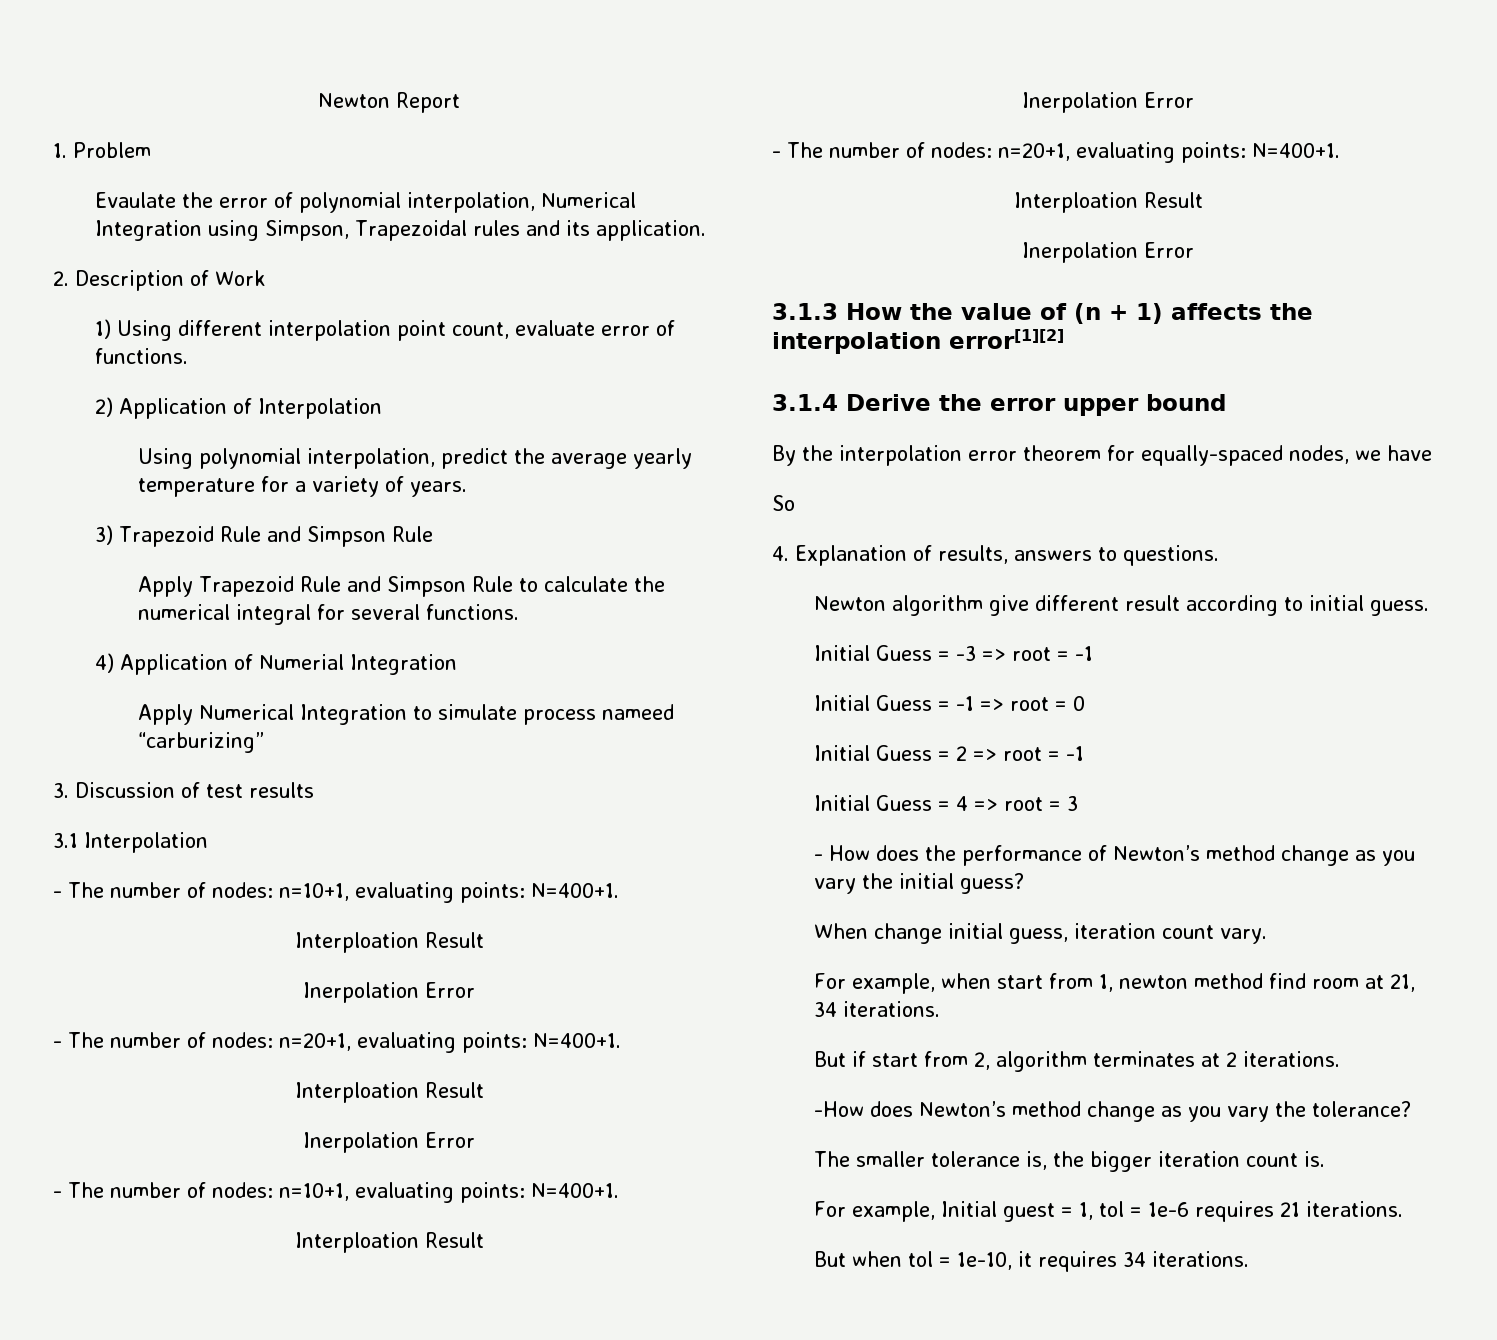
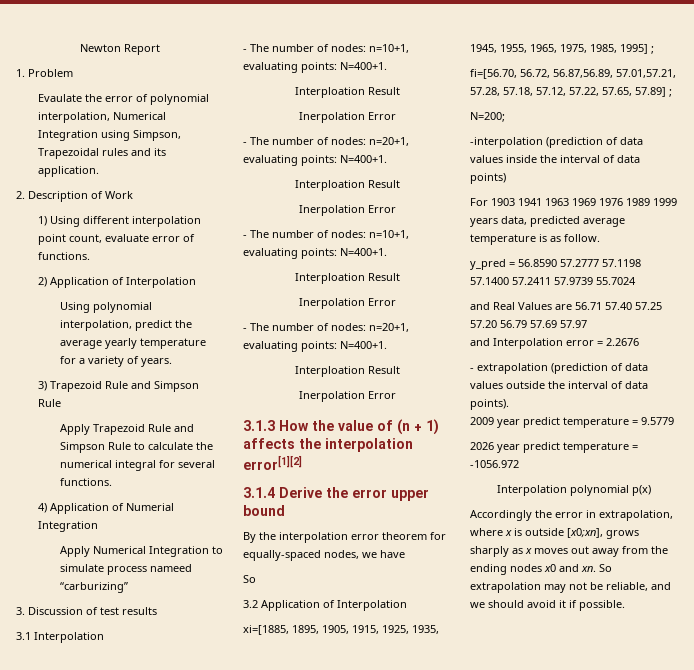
[772,545,1219,566] [814,595,1430,616] [814,645,1094,661] [814,695,1086,711] [814,745,1085,761] [814,795,1079,811] [814,845,1416,866] [814,873,1025,894] [814,923,1268,944] [814,973,1416,994] [814,1001,941,1017] [814,1051,1341,1072] [814,1101,1412,1122] [814,1151,1326,1172] [814,1201,1404,1222] [814,1251,1250,1272] 4. Explanation of results, answers to questions. // Newton algorithm give different result according to initial guess. // Initial Guess = -3 => root = -1 // Initial Guess = -1 => root = 0 // Initial Guess = 2 => root = -1 // Initial Guess = 4 => root = 3 // - How does the performance of Newton’s method change as you vary the initial guess? // When change initial guess, iteration count vary. // For example, when start from 1, newton method find room at 21, 34 iterations. // But if start from 2, algorithm terminates at 2 iterations. // -How does Newton’s method change as you vary the tolerance? // The smaller tolerance is, the bigger iteration count is. // For example, Initial guest = 1, tol = 1e-6 requires 21 iterations. // But when tol = 1e-10, it requires 34 iterations. -> [243,600,407,611] [243,625,439,635] [470,44,654,54] [470,69,676,79] [470,87,672,97] [470,112,505,122] [470,137,643,148] [470,155,640,163] [470,173,506,184] [470,198,677,206] [470,216,625,227] [470,234,600,245] [470,259,641,270] [470,277,636,285] [470,302,662,310] [470,320,587,328] [470,338,639,349] [470,363,648,374] [470,381,648,389] [470,399,509,410] [470,417,674,428] [470,442,638,453] [470,460,519,468] [497,485,651,496] [470,510,673,521] [470,528,639,539] [470,546,668,557] [470,564,612,575] [470,582,671,593] [470,600,625,611] 3.2 Application of Interpolation // xi=[1885, 1895, 1905, 1915, 1925, 1935, 1945, 1955, 1965, 1975, 1985, 1995] ; // fi=[56.70, 56.72, 56.87,56.89, 57.01,57.21, 57.28, 57.18, 57.12, 57.22, 57.65, 57.89] ; // N=200; // -interpolation (prediction of data values inside the interval of data points) // For 1903 1941 1963 1969 1976 1989 1999 years data, predicted average temperature is as follow. // y_pred = 56.8590 57.2777 57.1198 57.1400 57.2411 57.9739 55.7024 // and Real Values are 56.71 57.40 57.25 57.20 56.79 57.69 57.97 // and Interpolation error = 2.2676 // - extrapolation (prediction of data values outside the interval of data points). // 2009 year predict temperature = 9.5779 // 2026 year predict temperature = -1056.972 // Interpolation polynomial p(x) // Accordingly the error in extrapolation, where x is outside [x0;xn], grows sharply as x moves out away from the ending nodes x0 and xn. So extrapolation may not be reliable, and we should avoid it if possible.

